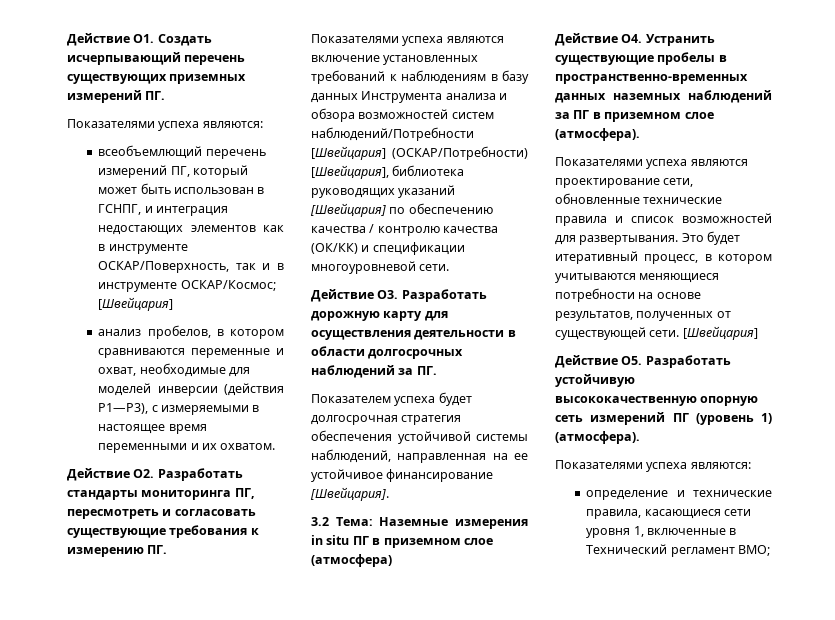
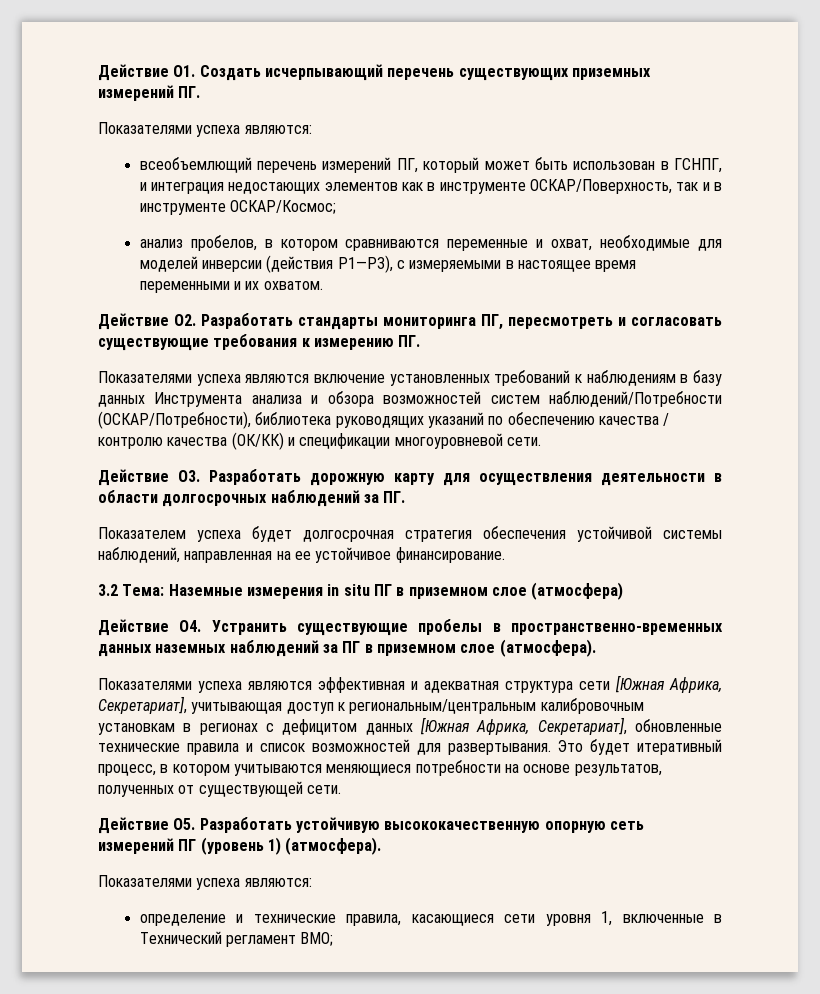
[98,297,174,311] [Швейцария] -> (337, 207) none
[311,146,528,160] [311,165,389,179] [Швейцария] (ОСКАР/Потребности) [Швейцария], -> [98,411,251,429] (ОСКАР/Потребности),
[310,203,386,217] [Швейцария] -> (484, 420) none
[386,469,494,482] [310,487,389,501] финансирование [Швейцария]. -> [395,547,505,563] финансирование.
[555,178,694,188] проектирование сети, -> [318,675,722,693] [98,696,644,714] [98,717,627,735] эффективная и адекватная структура сети [Южная Африка, Секретариат], учитывающая доступ к региональным/центральным калибровочным установкам в регионах с дефицитом данных [Южная Африка, Секретариат],
[682,326,758,340] [Швейцария] -> (341, 789) none

